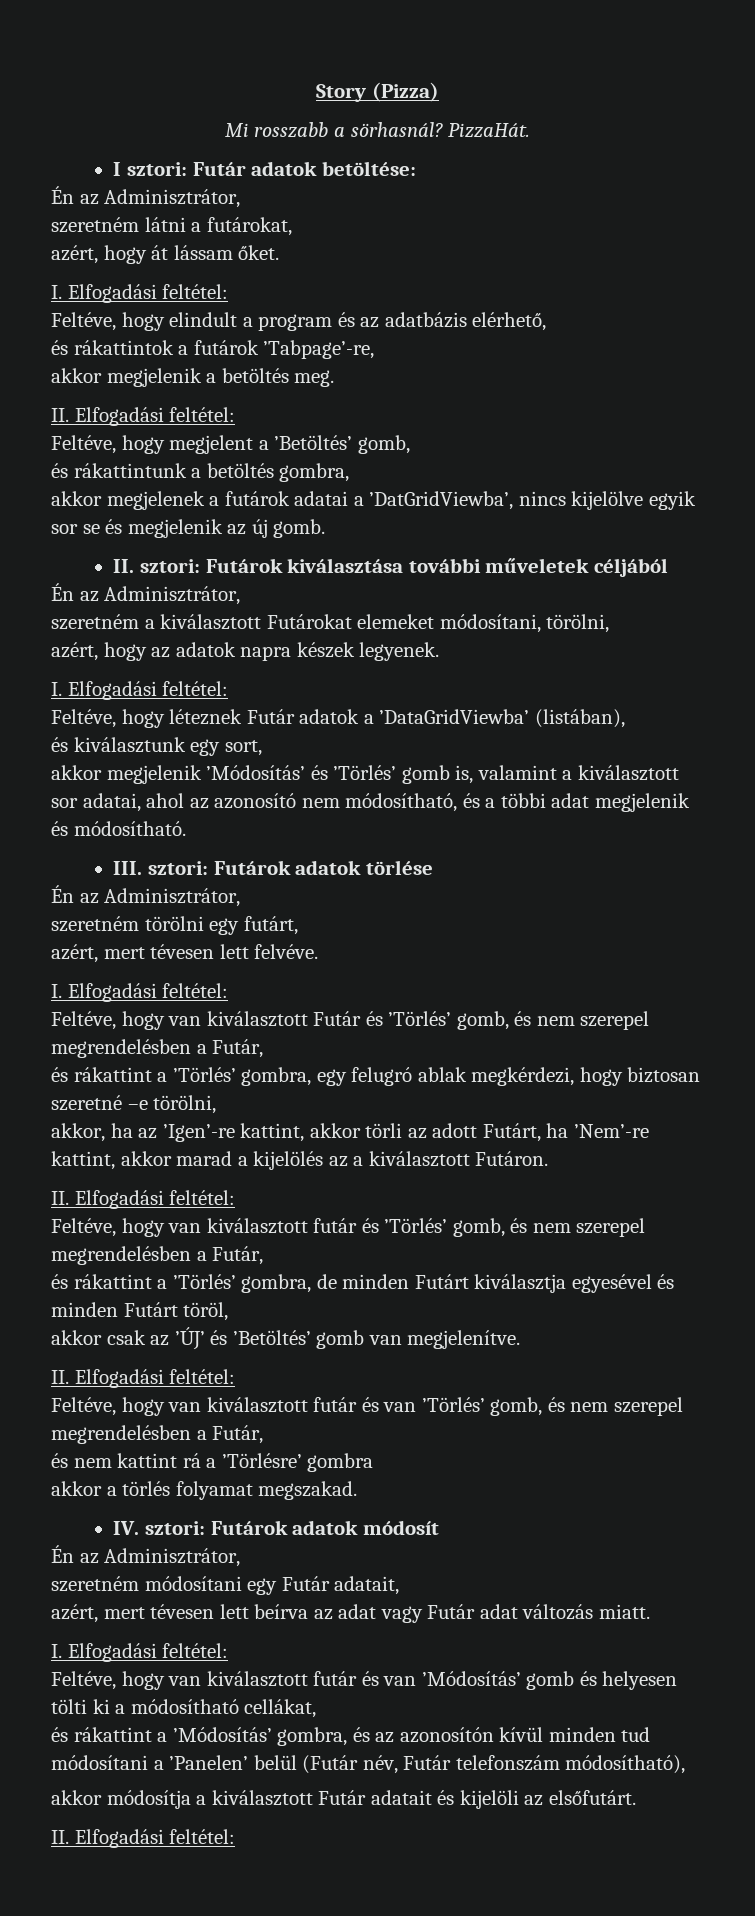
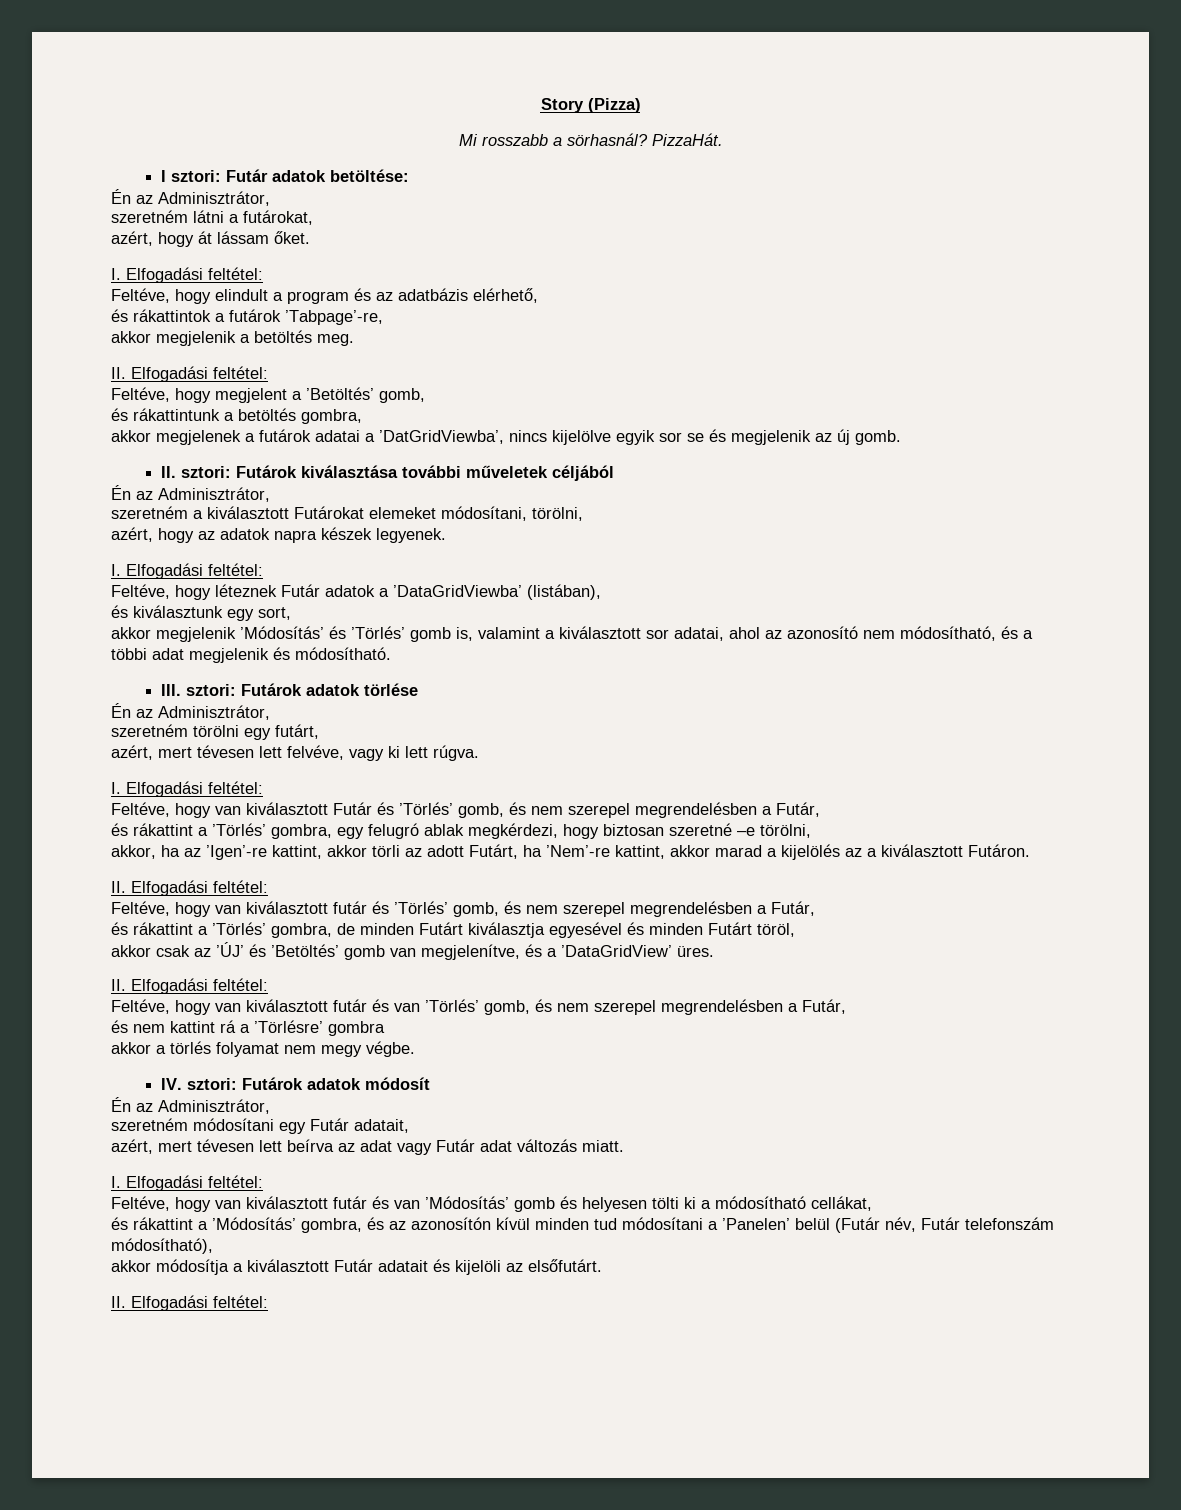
[254,944,319,959] felvéve. -> [287,745,479,761] felvéve, vagy ki lett rúgva.
[407,1330,521,1349] megjelenítve. -> [421,944,714,960] megjelenítve, és a ’DataGridView’ üres.
[258,1481,358,1500] megszakad. -> [284,1041,415,1057] nem megy végbe.

